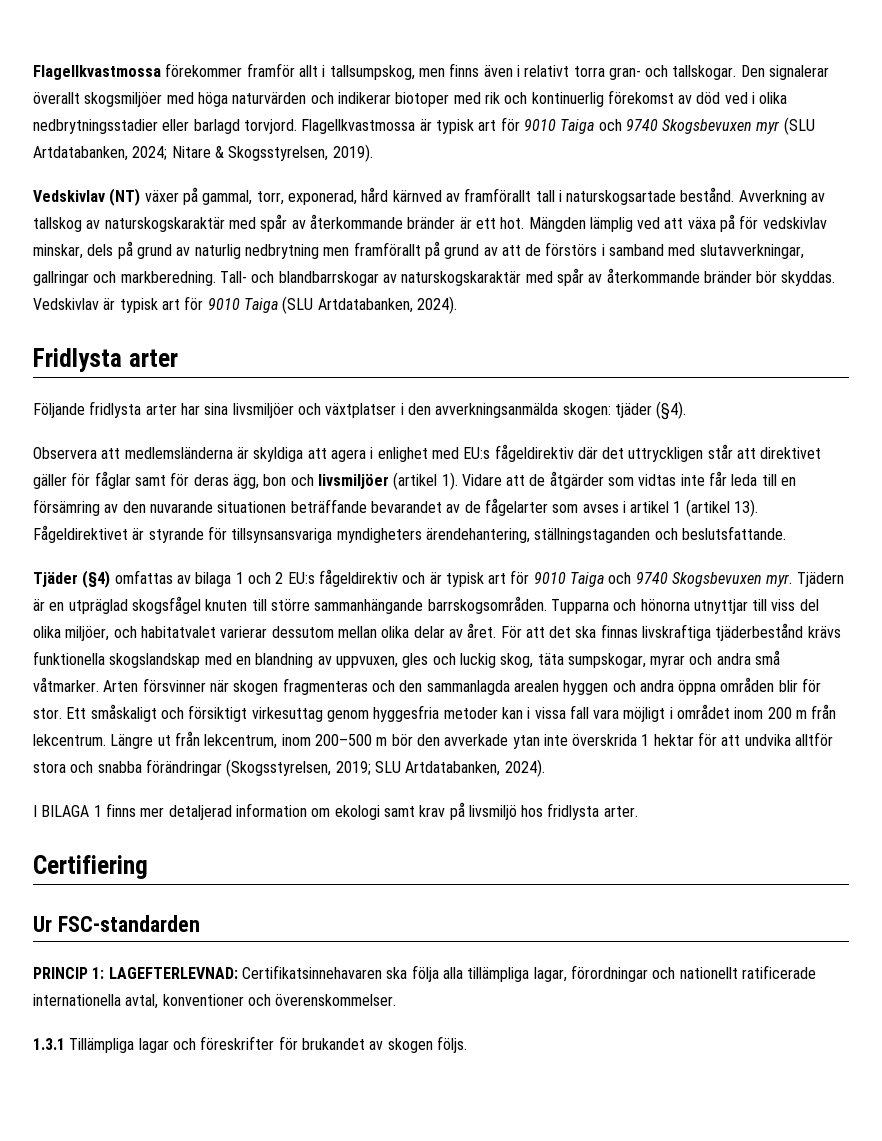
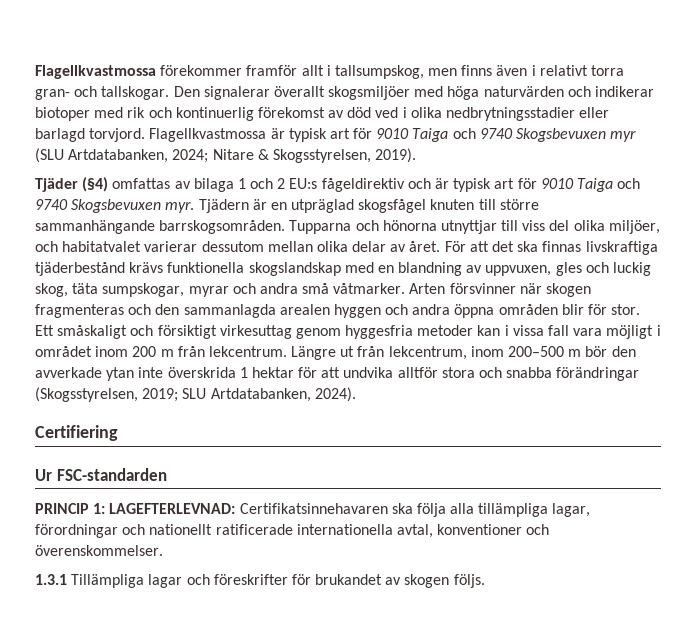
[33,187,826,206] [33,214,827,232] [33,241,804,259] [33,268,836,286] [33,296,457,314] [33,348,178,372] [33,401,687,420] [33,444,822,462] [33,471,797,490] [33,498,759,517] [33,525,786,543] // Vedskivlav (NT) växer på gammal, torr, exponerad, hård kärnved av framförallt tall i naturskogsartade bestånd. Avverkning av tallskog av naturskogskaraktär med spår av återkommande bränder är ett hot. Mängden lämplig ved att växa på för vedskivlav minskar, dels på grund av naturlig nedbrytning men framförallt på grund av att de förstörs i samband med slutavverkningar, gallringar och markberedning. Tall- och blandbarrskogar av naturskogskaraktär med spår av återkommande bränder bör skyddas. Vedskivlav är typisk art för 9010 Taiga (SLU Artdatabanken, 2024). // Fridlysta arter // Följande fridlysta arter har sina livsmiljöer och växtplatser i den avverkningsanmälda skogen: tjäder (§4). // Observera att medlemsländerna är skyldiga att agera i enlighet med EU:s fågeldirektiv där det uttryckligen står att direktivet gäller för fåglar samt för deras ägg, bon och livsmiljöer (artikel 1). Vidare att de åtgärder som vidtas inte får leda till en försämring av den nuvarande situationen beträffande bevarandet av de fågelarter som avses i artikel 1 (artikel 13). Fågeldirektivet är styrande för tillsynsansvariga myndigheters ärendehantering, ställningstaganden och beslutsfattande. -> (417, 155) none
[33,802,638,820] // I BILAGA 1 finns mer detaljerad information om ekologi samt krav på livsmiljö hos fridlysta arter. -> (356, 394) none

